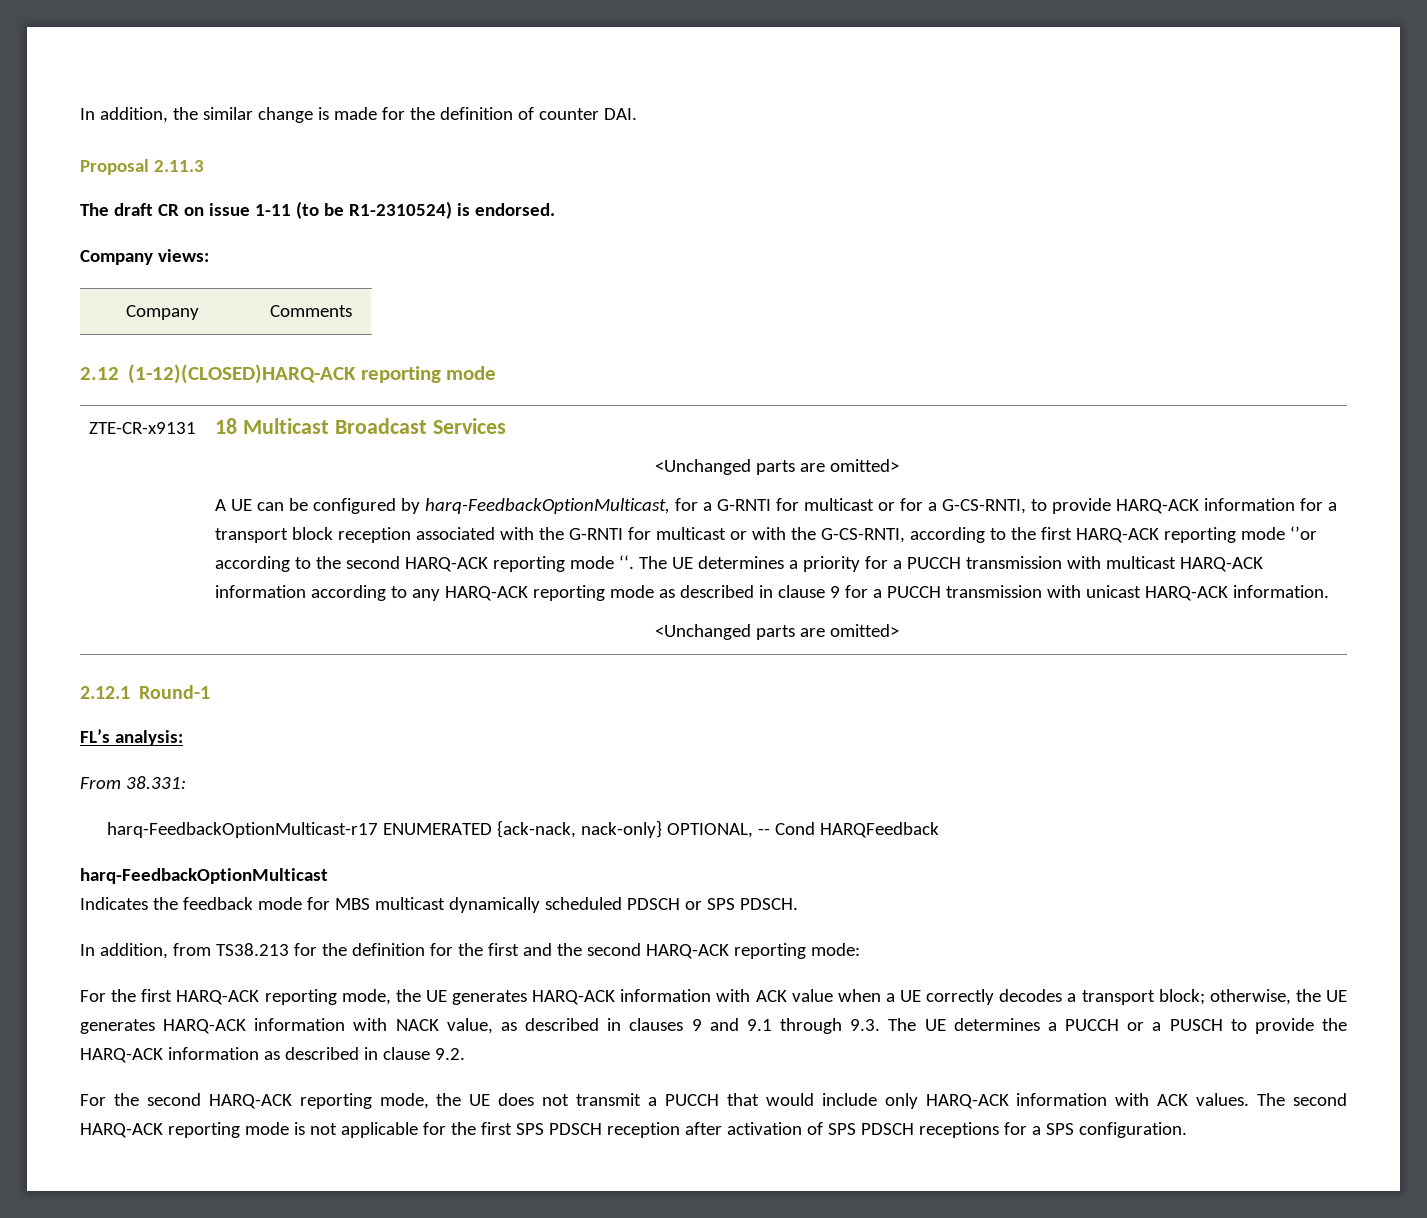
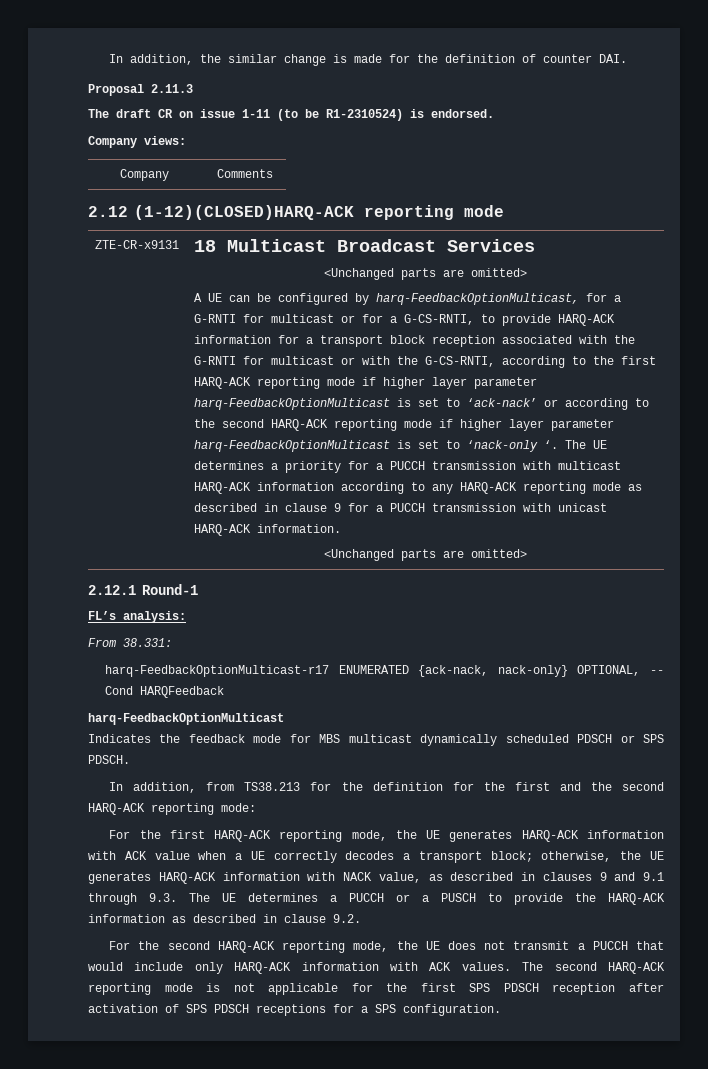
[1290,526,1318,540] ‘’or -> [362,377,538,389] [194,398,559,410] if higher layer parameter harq-FeedbackOptionMulticast is set to ‘ack-nack’ or
[619,555,635,569] ‘‘. -> [439,419,615,431] [194,440,559,452] if higher layer parameter harq-FeedbackOptionMulticast is set to ‘nack-only ‘.

